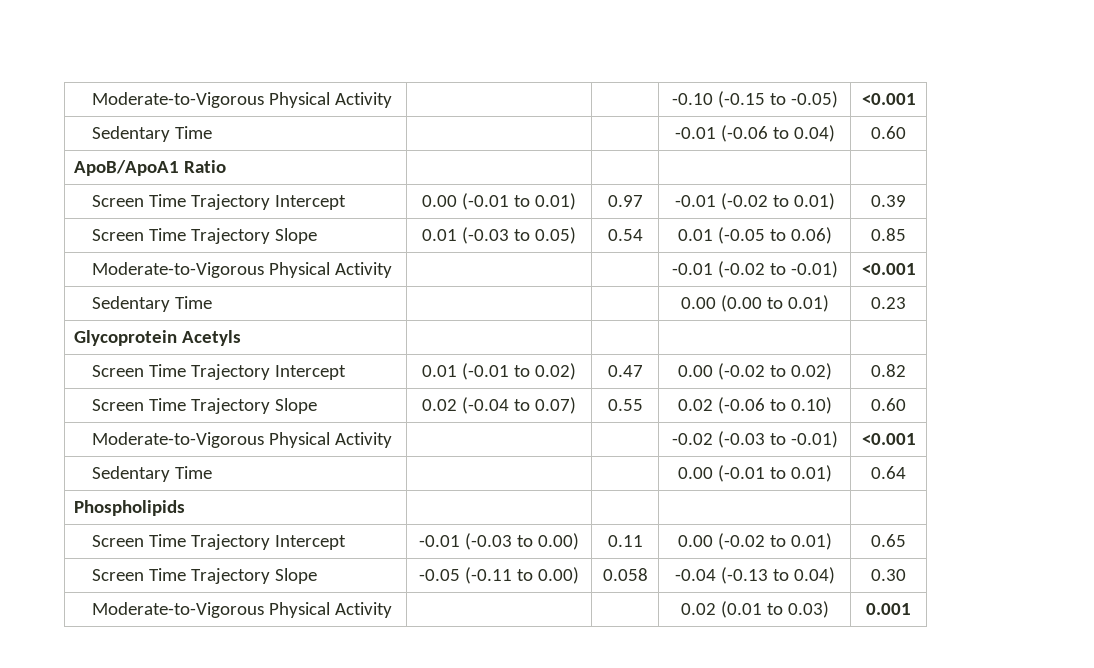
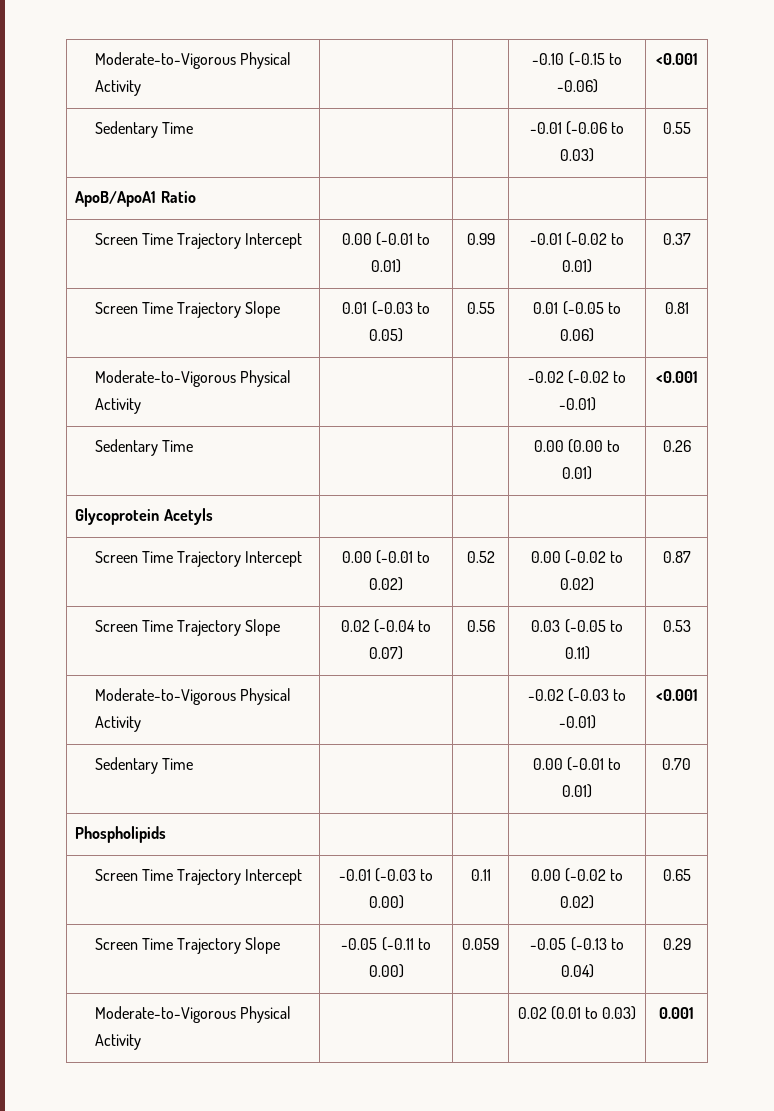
[790,91,838,108] -0.05) -> [556,79,598,93] -0.06)
[793,125,835,142] [871,126,906,139] 0.04) | 0.60 -> [560,148,594,162] [662,122,691,134] 0.03) | 0.55
[607,195,643,207] 0.97 -> [466,233,495,245] 0.99
[871,195,906,207] 0.39 -> [662,233,691,245] 0.37
[607,229,643,241] 0.54 -> [466,302,495,314] 0.55
[871,228,906,241] [91,262,392,278] [671,263,713,275] 0.85 // Moderate-to-Vigorous Physical Activity | | | -0.01 -> [664,302,689,314] [94,370,291,387] [94,398,141,414] [527,371,564,383] 0.81 // Moderate-to-Vigorous Physical Activity | | | -0.02
[871,297,906,309] 0.23 -> [662,440,691,452] 0.26
[422,365,458,377] 0.01 -> [341,551,372,563] 0.00
[607,365,643,377] [677,363,832,380] [871,364,906,377] 0.47 | 0.00 (-0.02 to 0.02) | 0.82 -> [466,551,495,563] [530,550,624,564] [560,577,594,591] [662,551,691,563] 0.52 | 0.00 (-0.02 to 0.02) | 0.87
[607,399,643,411] [677,397,832,414] [871,398,906,411] 0.55 | 0.02 (-0.06 to 0.10) | 0.60 -> [466,620,495,632] [531,619,623,633] [564,646,590,660] [662,620,691,632] 0.56 | 0.03 (-0.05 to 0.11) | 0.53
[871,466,906,479] 0.64 -> [662,758,691,770] 0.70
[790,533,832,550] 0.01) -> [560,895,594,909] 0.02)
[602,568,648,581] [674,569,716,581] 0.058 | -0.04 -> [462,938,499,950] [530,938,567,950] 0.059 | -0.05
[871,569,906,581] 0.30 -> [662,938,691,950] 0.29

